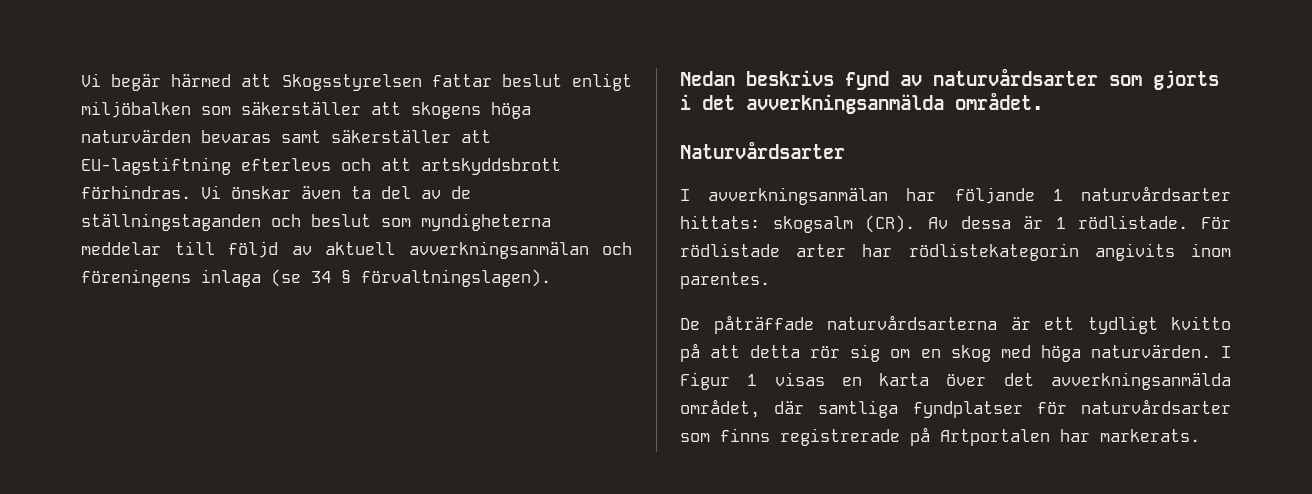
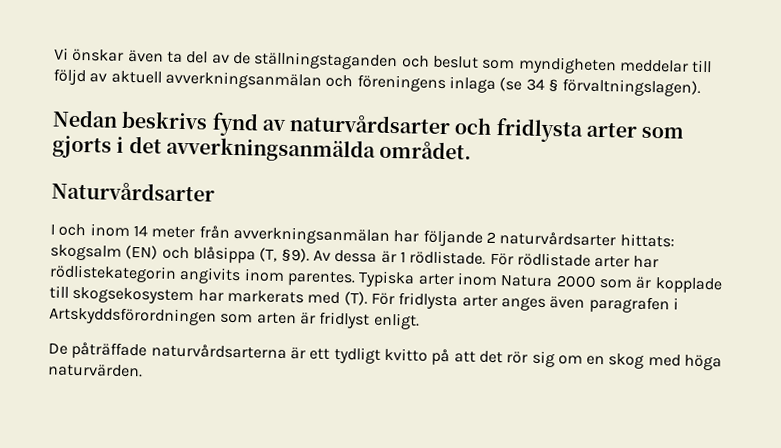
[81,73,632,91] [81,101,531,119] [81,130,491,143] [81,157,561,175] [81,185,221,199] Vi begär härmed att Skogsstyrelsen fattar beslut enligt miljöbalken som säkerställer att skogens höga naturvärden bevaras samt säkerställer att EU-lagstiftning efterlevs och att artskyddsbrott förhindras. Vi -> [54,47,69,60] Vi
[421,213,551,231] myndigheterna -> [517,56,617,75] myndigheten
(1098, 77) none -> [454,117,637,143] och fridlysta arter
(690, 195) none -> [58,223,230,239] och inom 14 meter från
[1052,189,1063,201] 1 -> [485,231,496,244] 2
[865,215,916,233] (CR). -> [125,244,310,264] (EN) och blåsippa (T, §9).
(770, 280) none -> [358,270,723,294] [49,285,679,314] [49,306,420,330] Typiska arter inom Natura 2000 som är kopplade till skogsekosystem har markerats med (T). För fridlysta arter anges även paragrafen i Artskyddsförordningen som arten är fridlyst enligt.
[750,345,801,358] detta -> [478,350,503,364] det
[1221,346,1231,358] [680,372,1231,390] [680,399,1231,418] [680,427,1200,446] I Figur 1 visas en karta över det avverkningsanmälda området, där samtliga fyndplatser för naturvårdsarter som finns registrerade på Artportalen har markerats. -> (143, 370) none

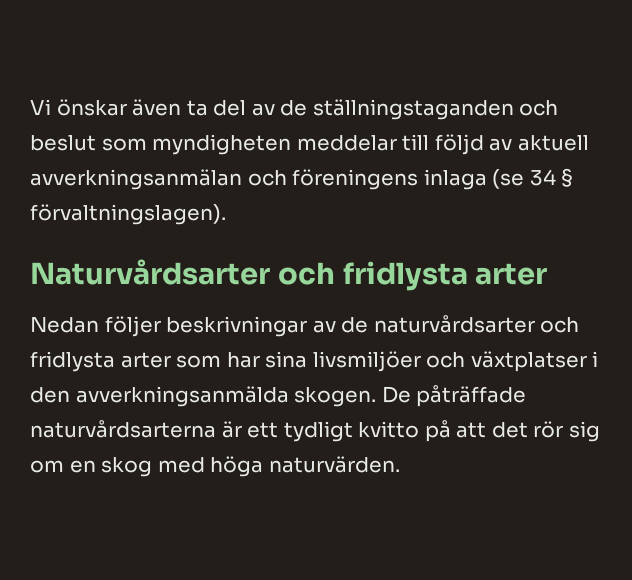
[52,109,286,137] Nedan beskrivs fynd av -> [30,259,548,291] [30,316,369,337] Naturvårdsarter och fridlysta arter // Nedan följer beskrivningar av de
[52,135,473,163] [51,181,215,202] [50,223,675,248] [50,244,660,269] [49,264,723,294] [49,285,679,314] [49,306,420,330] gjorts i det avverkningsanmälda området. // Naturvårdsarter // I och inom 14 meter från avverkningsanmälan har följande 2 naturvårdsarter hittats: skogsalm (EN) och blåsippa (T, §9). Av dessa är 1 rödlistade. För rödlistade arter har rödlistekategorin angivits inom parentes. Typiska arter inom Natura 2000 som är kopplade till skogsekosystem har markerats med (T). För fridlysta arter anges även paragrafen i Artskyddsförordningen som arten är fridlyst enligt. // -> [226,351,599,372] [30,386,377,407] har sina livsmiljöer och växtplatser i den avverkningsanmälda skogen.

